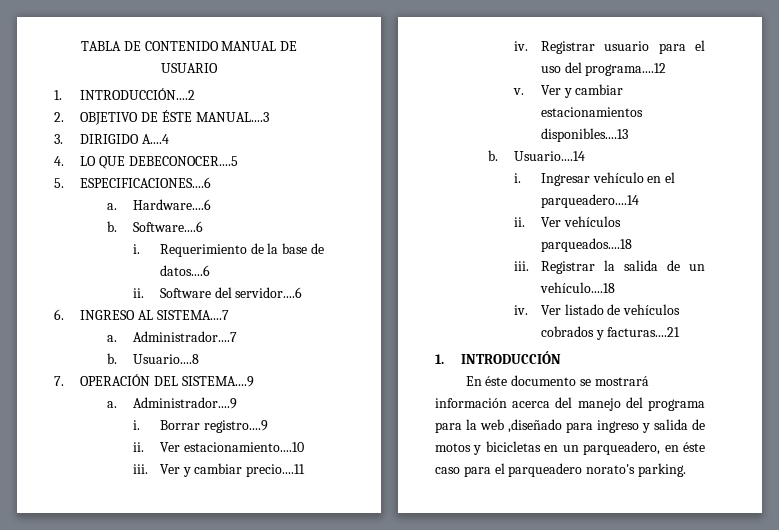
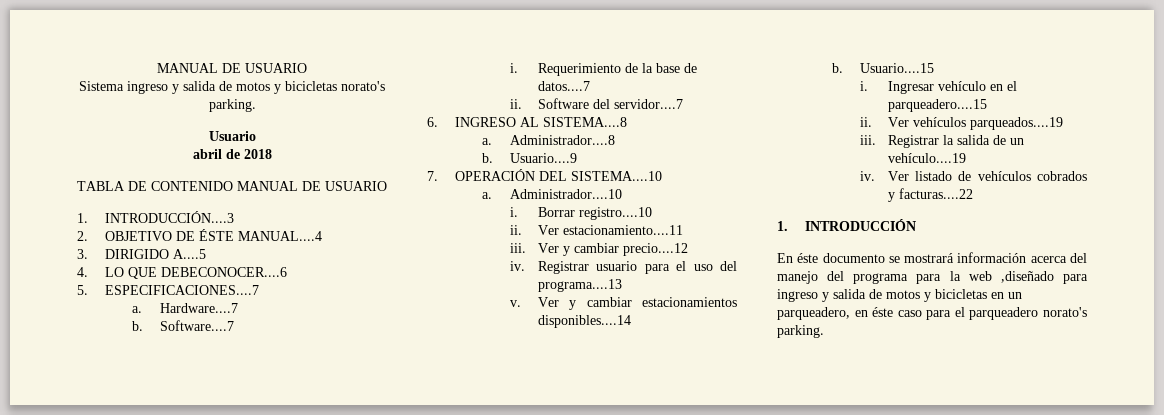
(80, 46) none -> [157,63,307,73] [79,81,385,94] [208,99,256,112] [208,131,256,141] [192,149,272,159] MANUAL DE USUARIO // Sistema ingreso y salida de motos y bicicletas norato's parking. // Usuario // abril de 2018 //
[80,88,196,100] INTRODUCCIÓN....2 -> [104,211,234,223] INTRODUCCIÓN....3
[195,112,269,122] MANUAL....3 -> [237,231,322,241] MANUAL....4
[142,134,170,144] A....4 -> [172,249,206,259] A....5
[128,156,238,166] DEBECONOCER....5 -> [160,267,287,277] DEBECONOCER....6
[80,177,212,188] [106,199,212,210] [106,221,204,232] ESPECIFICACIONES....6 // a. Hardware....6 // b. Software....6 -> [104,285,259,295] [132,303,239,313] [132,320,235,331] ESPECIFICACIONES....7 // a. Hardware....7 // b. Software....7
[159,265,210,276] datos....6 -> [537,81,590,91] datos....7
[235,287,303,298] servidor....6 -> [613,99,683,109] servidor....7
[156,310,229,320] [106,331,238,342] [106,353,200,364] SISTEMA....7 // a. Administrador....7 // b. Usuario....8 -> [542,117,627,127] [482,135,616,145] [482,153,578,163] SISTEMA....8 // a. Administrador....8 // b. Usuario....9
[181,376,254,387] [106,397,238,409] SISTEMA....9 // a. Administrador....9 -> [570,171,662,181] [482,189,623,199] SISTEMA....10 // a. Administrador....10
[203,420,268,433] [133,442,304,452] registro....9 // ii. Ver estacionamiento....10 -> [578,207,652,220] [510,225,683,235] registro....10 // ii. Ver estacionamiento....11
[246,464,306,477] precio....11 -> [622,243,688,256] precio....12
[585,63,667,76] programa....12 -> [537,279,622,292] programa....13
[540,128,628,142] [487,150,586,161] disponibles....13 // b. Usuario....14 -> [537,315,631,328] [832,63,935,73] disponibles....14 // b. Usuario....15
[540,194,639,208] parqueadero....14 -> [887,99,987,112] parqueadero....15
[540,238,632,252] parqueados....18 -> [969,117,1063,130] parqueados....19
[539,282,615,293] vehículo....18 -> [887,153,966,163] vehículo....19
[607,327,681,337] facturas....21 -> [898,188,973,199] facturas....22

